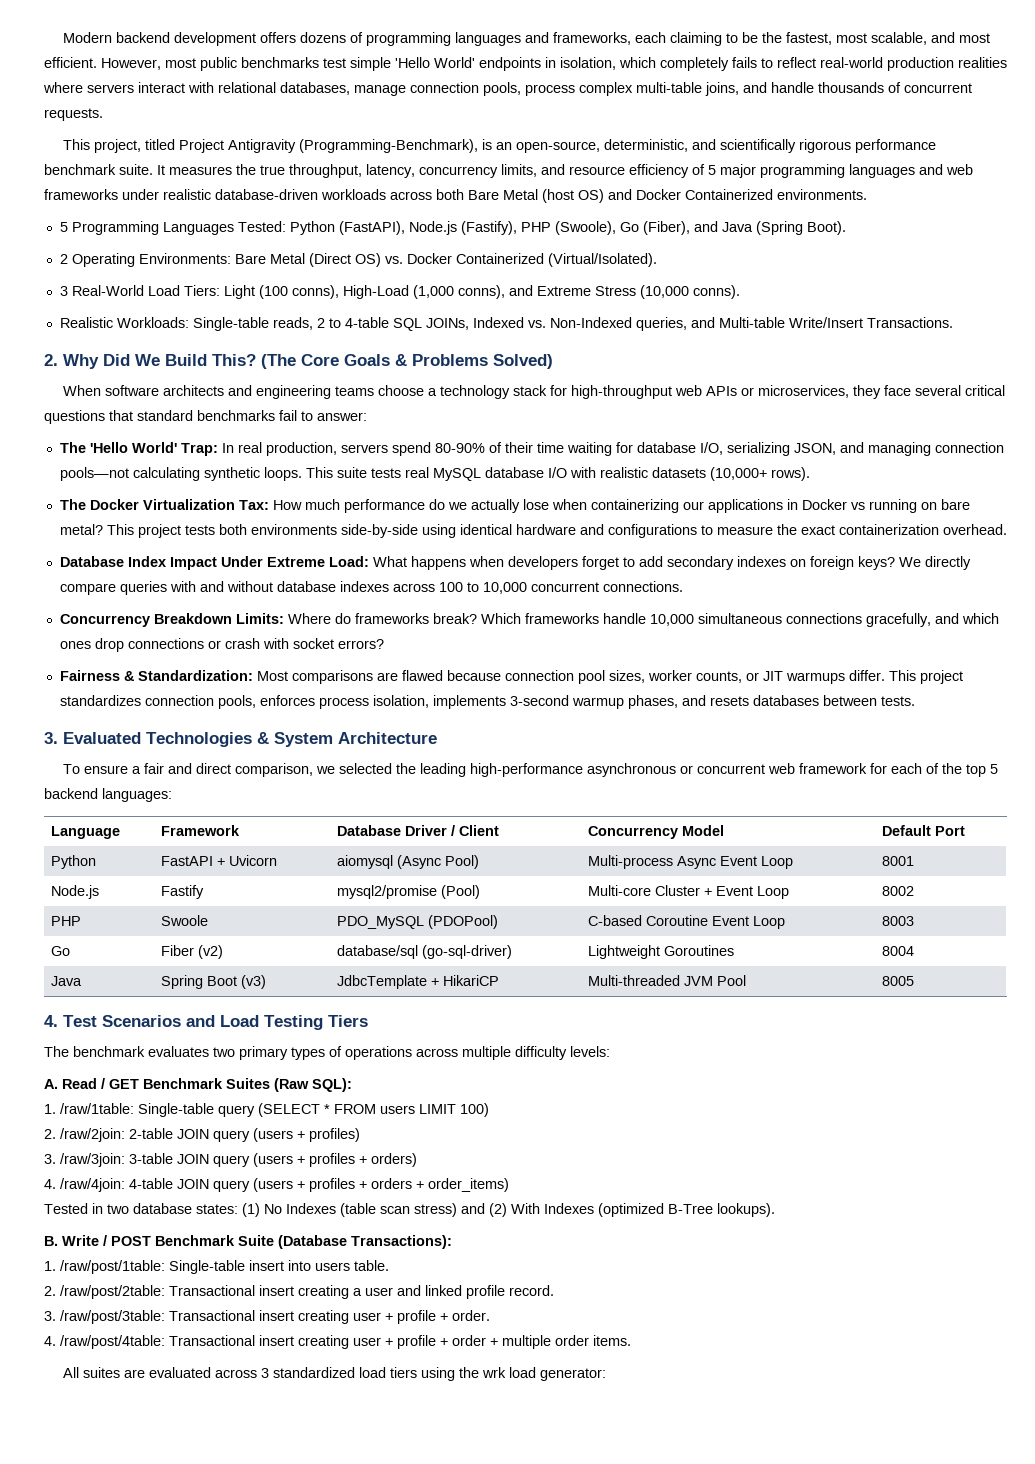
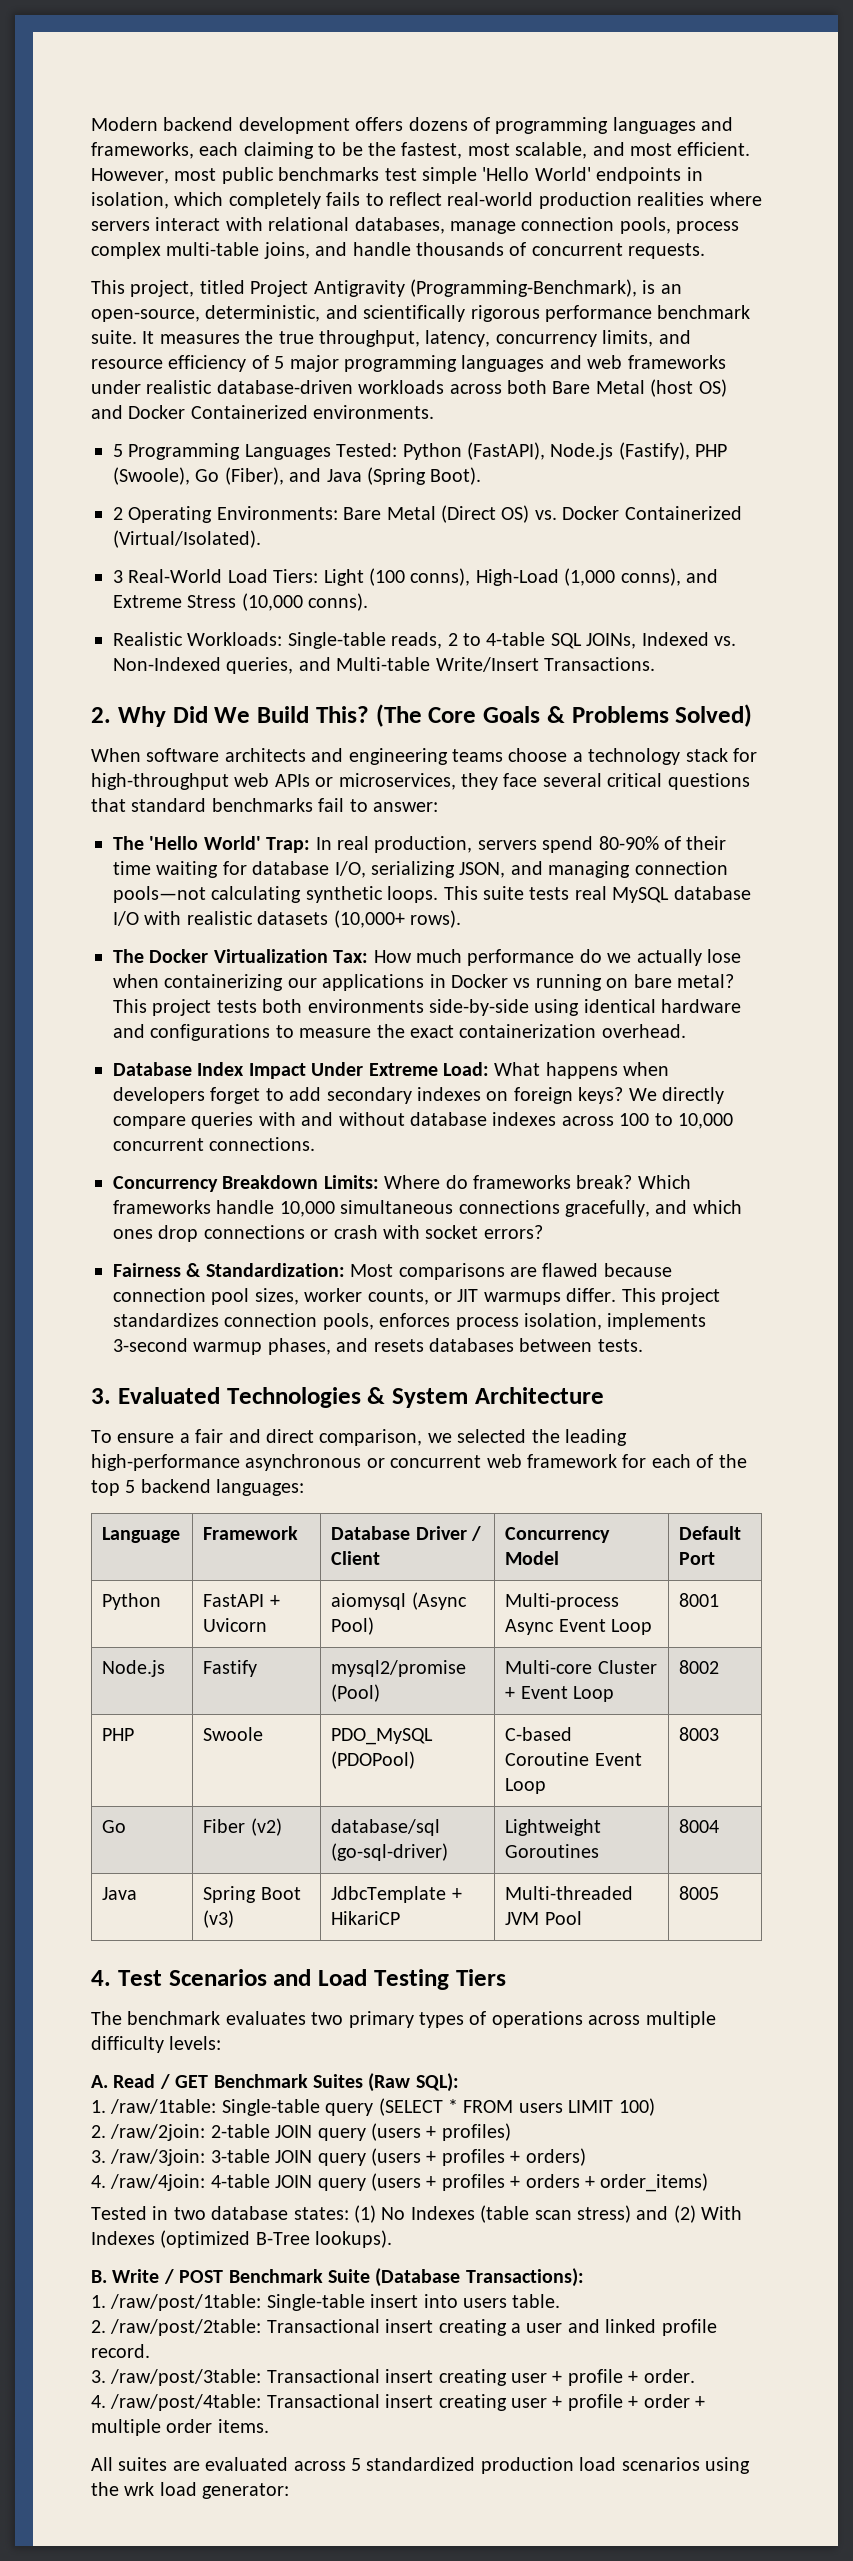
[261,1367,418,1378] 3 standardized load tiers -> [351,2457,700,2474] 5 standardized production load scenarios

